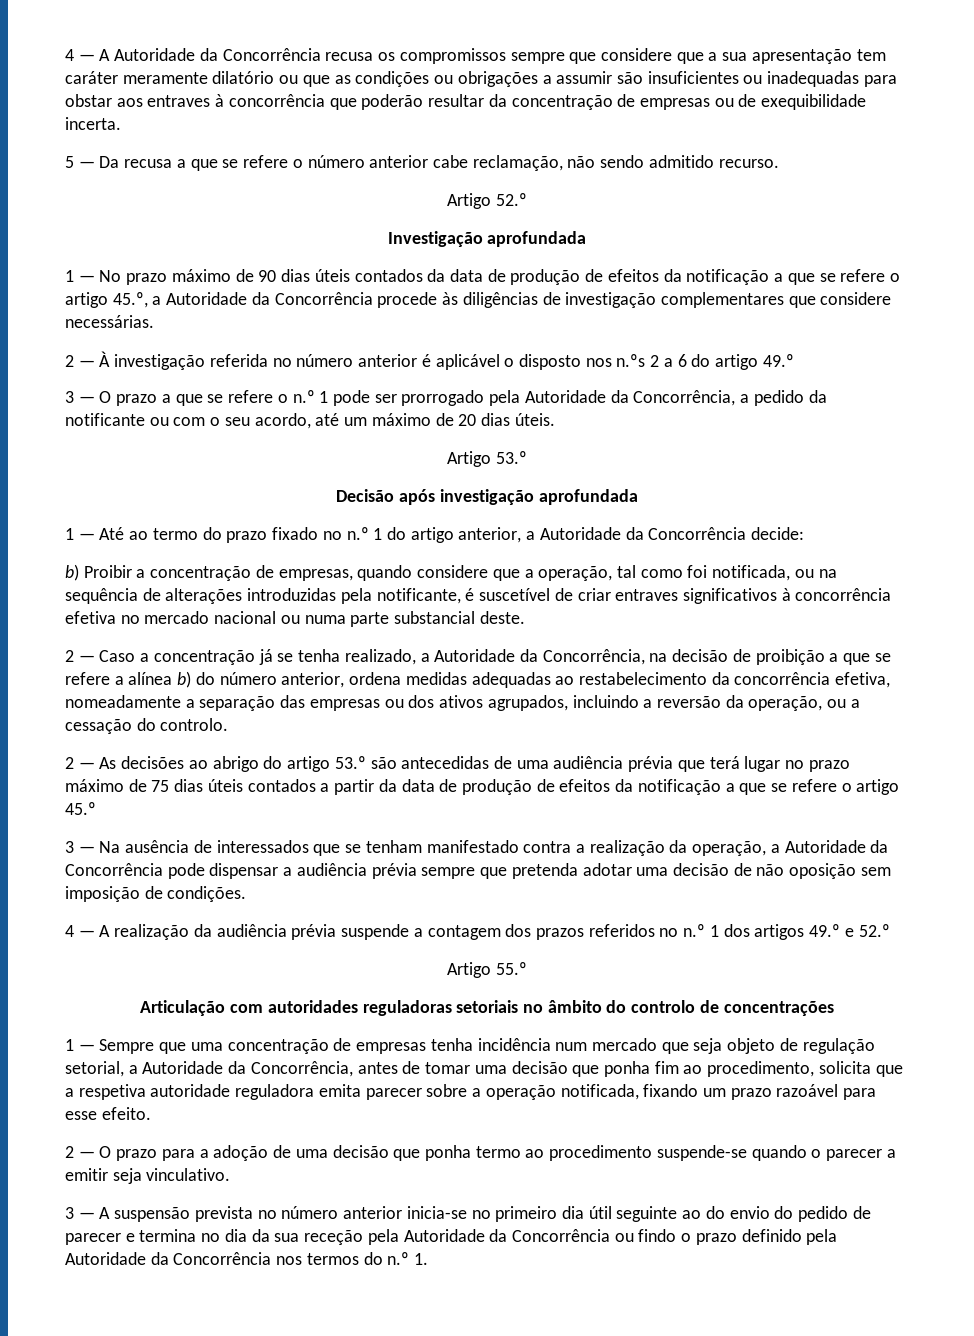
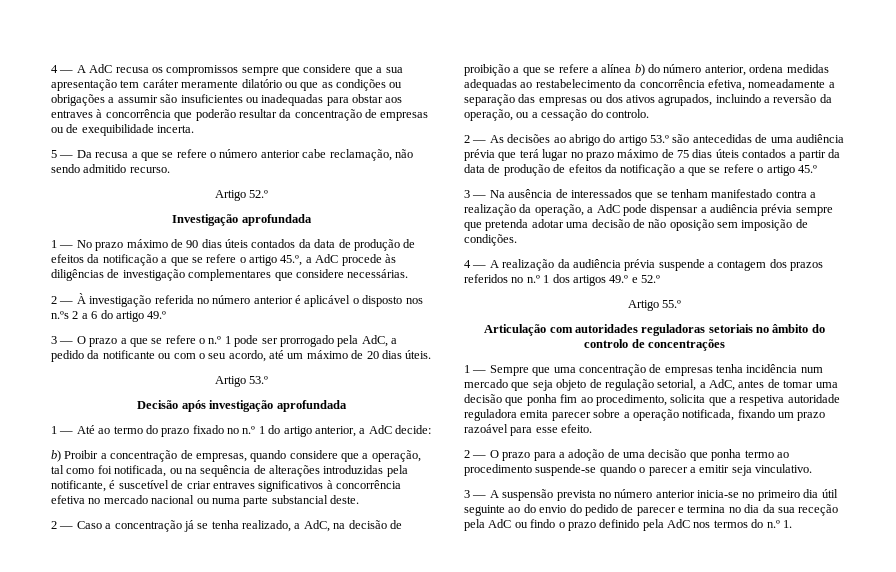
[65,48,321,61] 4 — A Autoridade da Concorrência -> [51,64,113,73] 4 — A AdC
[166,292,373,305] Autoridade da Concorrência -> [315,254,339,263] AdC
[524,390,736,406] Autoridade da Concorrência, -> [361,335,388,347] AdC,
[539,527,747,540] Autoridade da Concorrência -> [368,425,392,434] AdC
[434,649,645,665] Autoridade da Concorrência, -> [303,520,330,532] AdC,
[784,840,889,853] [65,863,163,876] Autoridade da Concorrência -> [596,204,620,213] AdC
[142,1061,353,1077] Autoridade da Concorrência, -> [709,379,735,391] AdC,
[403,1229,610,1242] Autoridade da Concorrência -> [488,519,512,528] AdC
[65,1252,272,1265] Autoridade da Concorrência -> [667,519,690,528] AdC

